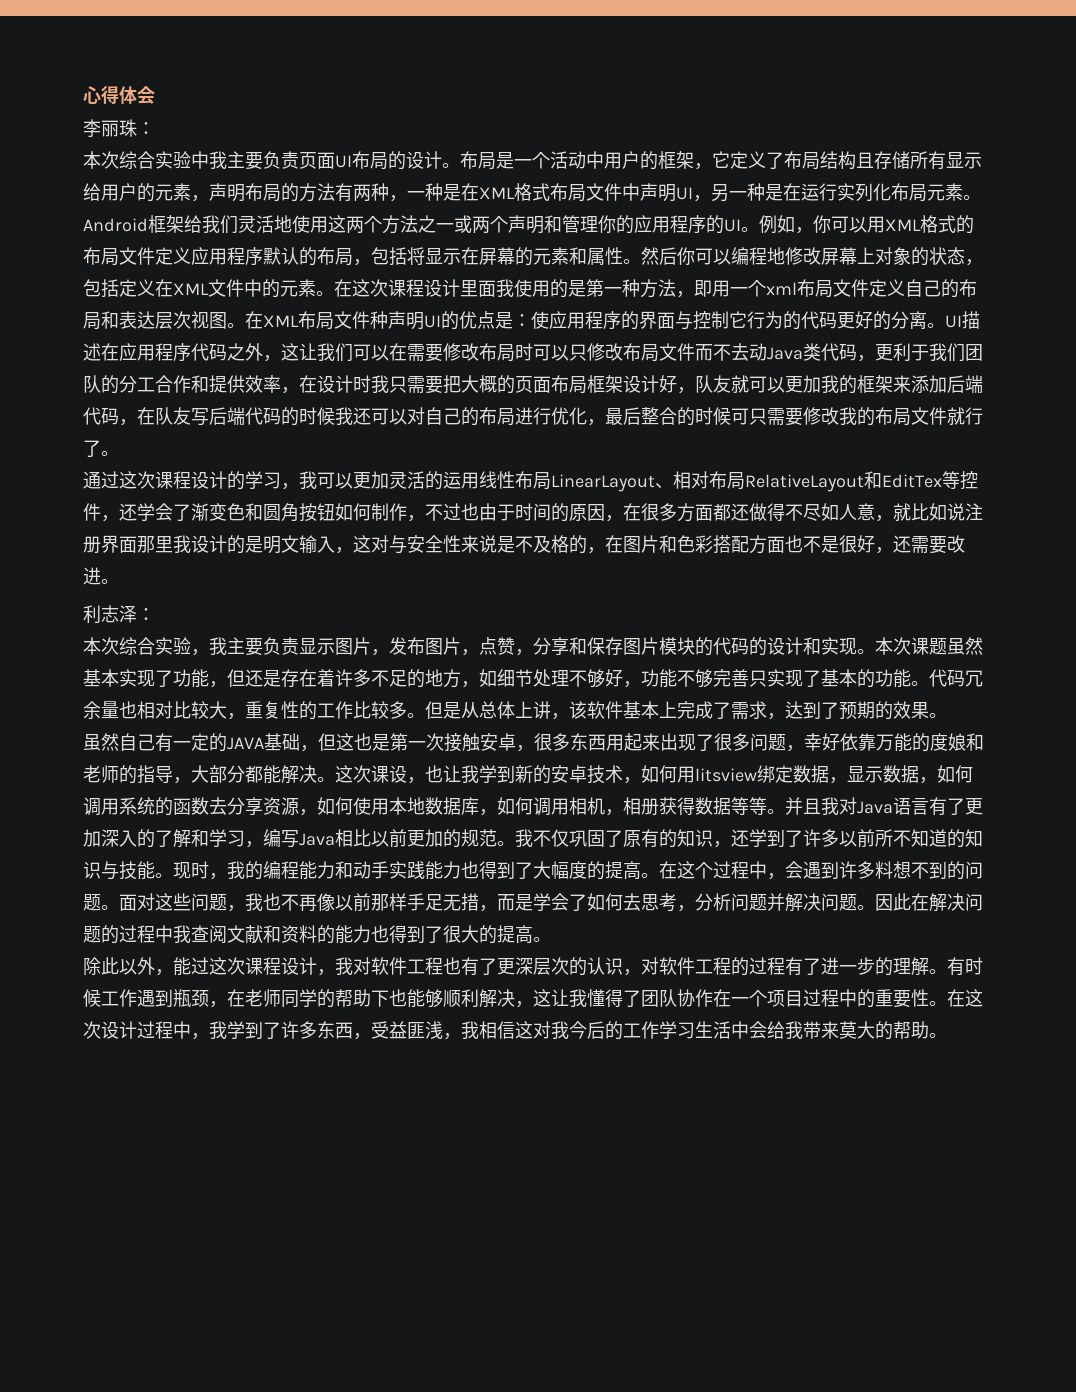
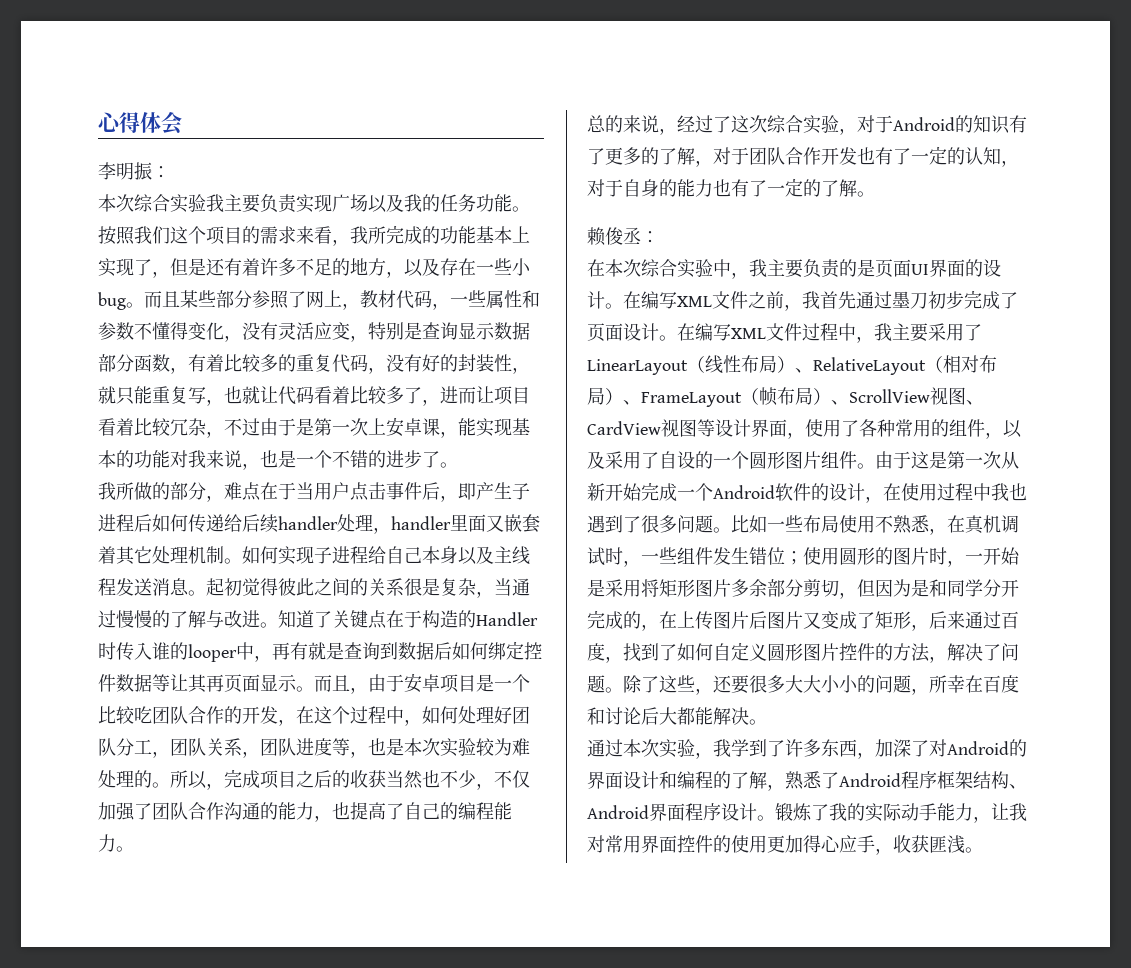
[101,119,155,137] [83,151,982,170] [83,183,981,202] [83,215,974,234] [83,247,983,266] [83,279,977,298] [83,311,980,330] [83,343,983,362] [83,375,983,394] [83,407,983,426] [83,440,119,457] [83,471,978,492] [83,503,983,522] [83,535,965,554] [83,567,119,585] [83,605,155,623] [83,637,983,656] [83,669,317,688] 丽珠： // 本次综合实验中我主要负责页面UI布局的设计。布局是一个活动中用户的框架，它定义了布局结构且存储所有显示给用户的元素，声明布局的方法有两种，一种是在XML格式布局文件中声明UI，另一种是在运行实列化布局元素。Android框架给我们灵活地使用这两个方法之一或两个声明和管理你的应用程序的UI。例如，你可以用XML格式的布局文件定义应用程序默认的布局，包括将显示在屏幕的元素和属性。然后你可以编程地修改屏幕上对象的状态，包括定义在XML文件中的元素。在这次课程设计里面我使用的是第一种方法，即用一个xml布局文件定义自己的布局和表达层次视图。在XML布局文件种声明UI的优点是：使应用程序的界面与控制它行为的代码更好的分离。UI描述在应用程序代码之外，这让我们可以在需要修改布局时可以只修改布局文件而不去动Java类代码，更利于我们团队的分工合作和提供效率，在设计时我只需要把大概的页面布局框架设计好，队友就可以更加我的框架来添加后端代码，在队友写后端代码的时候我还可以对自己的布局进行优化，最后整合的时候可只需要修改我的布局文件就行了。 // 通过这次课程设计的学习，我可以更加灵活的运用线性布局LinearLayout、相对布局RelativeLayout和EditTex等控件，还学会了渐变色和圆角按钮如何制作，不过也由于时间的原因，在很多方面都还做得不尽如人意，就比如说注册界面那里我设计的是明文输入，这对与安全性来说是不及格的，在图片和色彩搭配方面也不是很好，还需要改进。 // 利志泽： // 本次综合实验，我主要负责显示图片，发布图片，点赞，分享和保存图片模块的代码的设计和实现。本次课题虽然基本实现了功能，但还是存在 -> [116,162,170,180] [98,194,530,213] [98,225,530,246] [98,258,242,278] 明振： // 本次综合实验我主要负责实现广场以及我的任务功能。按照我们这个项目的需求来看，我所完成的功能基本上实现了，但是还有
[479,669,983,688] [83,701,947,720] [83,733,984,752] [83,765,973,784] [83,797,983,816] [83,829,983,848] [83,861,983,880] [83,893,983,912] [83,925,551,944] [83,957,983,976] [83,989,983,1008] [83,1021,191,1039] 如细节处理不够好，功能不够完善只实现了基本的功能。代码冗余量也相对比较大，重复性的工作比较多。但是从总体上讲，该软件基本上完成了需求，达到了预期的效果。 // 虽然自己有一定的JAVA基础，但这也是第一次接触安卓，很多东西用起来出现了很多问题，幸好依靠万能的度娘和老师的指导，大部分都能解决。这次课设，也让我学到新的安卓技术，如何用litsview绑定数据，显示数据，如何调用系统的函数去分享资源，如何使用本地数据库，如何调用相机，相册获得数据等等。并且我对Java语言有了更加深入的了解和学习，编写Java相比以前更加的规范。我不仅巩固了原有的知识，还学到了许多以前所不知道的知识与技能。现时，我的编程能力和动手实践能力也得到了大幅度的提高。在这个过程中，会遇到许多料想不到的问题。面对这些问题，我也不再像以前那样手足无措，而是学会了如何去思考，分析问题并解决问题。因此在解决问题的过程中我查阅文献和资料的能力也得到了很大的提高。 // 除此以外，能过这次课程设计，我对软件工程也有了更深层次的认识，对软件工程的过程有了进一步的理解。有时候工作遇到瓶颈，在老师同学的帮助下也能够顺利解决，这让我懂得了团队协作在一个项目过程中的重要性。在这次设计过程中 -> [404,258,531,277] [98,290,540,310] [98,322,530,342] [98,354,530,374] [98,386,530,406] [98,417,530,438] [98,450,458,470] [98,482,530,502] [98,514,540,534] [98,546,530,565] [98,578,530,598] [98,610,538,629] [98,641,542,662] [98,673,530,694] [98,706,530,726] [98,738,530,758] [98,769,530,790] [98,802,512,822] [98,834,134,852] [587,115,1027,135] [587,146,1019,167] [587,178,875,197] [587,227,659,246] [587,259,1001,279] [587,290,1018,311] [587,323,982,343] [587,355,997,375] [587,387,984,407] [587,419,1022,439] [587,451,1019,469] [587,482,1027,503] [587,515,1019,535] [587,547,1020,567] [587,579,1019,599] [587,610,1019,631] [587,642,1019,663] [587,675,1019,695] [587,707,767,725] [587,739,695,758] 以及存在一些小bug。而且某些部分参照了网上，教材代码，一些属性和参数不懂得变化，没有灵活应变，特别是查询显示数据部分函数，有着比较多的重复代码，没有好的封装性，就只能重复写，也就让代码看着比较多了，进而让项目看着比较冗杂，不过由于是第一次上安卓课，能实现基本的功能对我来说，也是一个不错的进步了。 // 我所做的部分，难点在于当用户点击事件后，即产生子进程后如何传递给后续handler处理，handler里面又嵌套着其它处理机制。如何实现子进程给自己本身以及主线程发送消息。起初觉得彼此之间的关系很是复杂，当通过慢慢的了解与改进。知道了关键点在于构造的Handler时传入谁的looper中，再有就是查询到数据后如何绑定控件数据等让其再页面显示。而且，由于安卓项目是一个比较吃团队合作的开发，在这个过程中，如何处理好团队分工，团队关系，团队进度等，也是本次实验较为难处理的。所以，完成项目之后的收获当然也不少，不仅加强了团队合作沟通的能力，也提高了自己的编程能力。 // 总的来说，经过了这次综合实验，对于Android的知识有了更多的了解，对于团队合作开发也有了一定的认知，对于自身的能力也有了一定的了解。 // 赖俊丞： // 在本次综合实验中，我主要负责的是页面UI界面的设计。在编写XML文件之前，我首先通过墨刀初步完成了页面设计。在编写XML文件过程中，我主要采用了LinearLayout（线性布局）、RelativeLayout（相对布局）、FrameLayout（帧布局）、ScrollView视图、CardView视图等设计界面，使用了各种常用的组件，以及采用了自设的一个圆形图片组件。由于这是第一次从新开始完成一个Android软件的设计，在使用过程中我也遇到了很多问题。比如一些布局使用不熟悉，在真机调试时，一些组件发生错位；使用圆形的图片时，一开始是采用将矩形图片多余部分剪切，但因为是和同学分开完成的，在上传图片后图片又变成了矩形，后来通过百度，找到了如何自定义圆形图片控件的方法，解决了问题。除了这些，还要很多大大小小的问题，所幸在百度和讨论后大都能解决。 // 通过本次实验
[371,1021,929,1040] 受益匪浅，我相信这对我今后的工作学习生活中会给我带来莫大的帮助 -> [875,739,1027,757] [587,771,1027,791] [587,803,1027,823] [587,835,965,855] 加深了对Android的界面设计和编程的了解，熟悉了Android程序框架结构、Android界面程序设计。锻炼了我的实际动手能力，让我对常用界面控件的使用更加得心应手，收获匪浅

